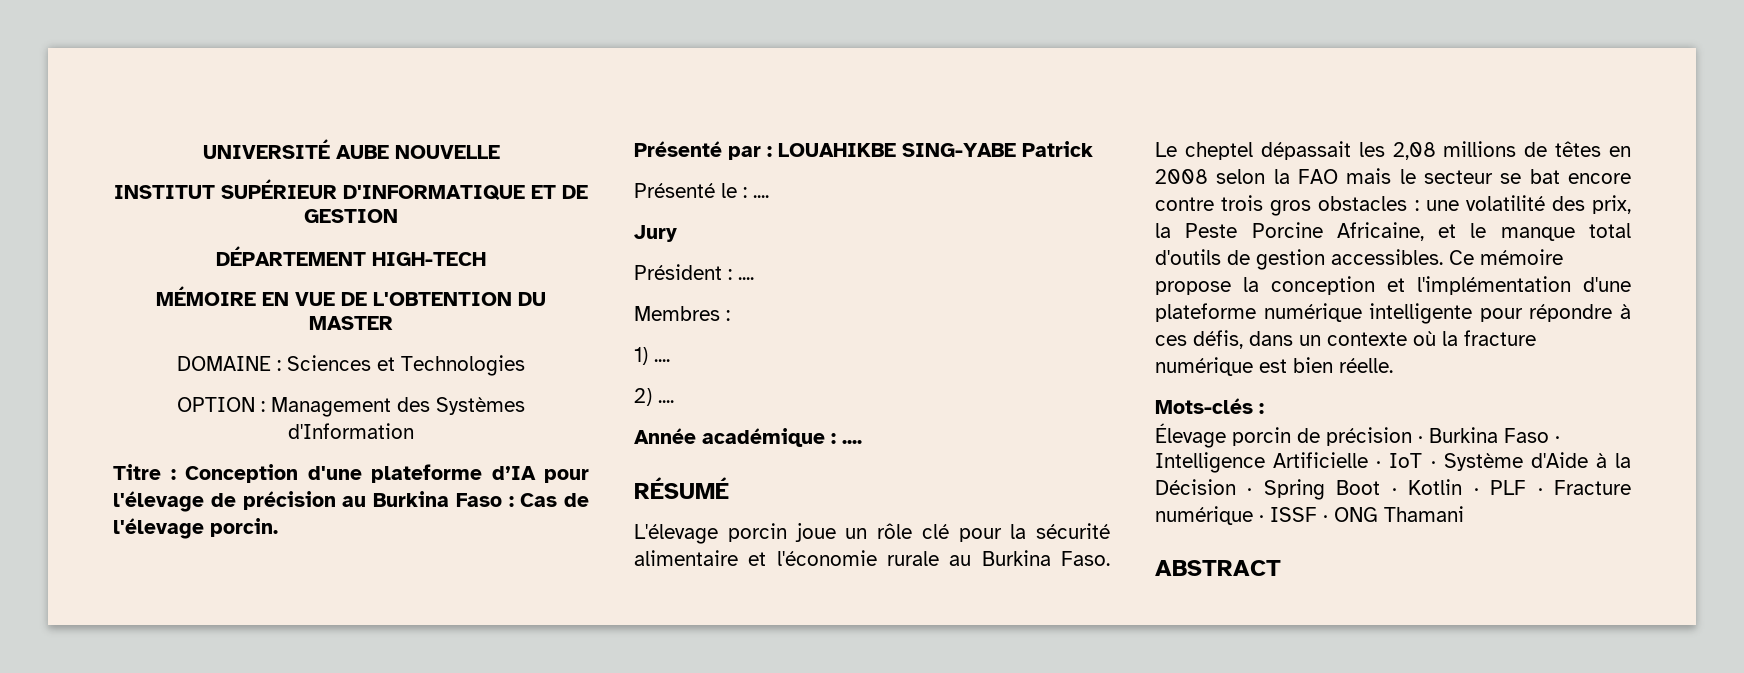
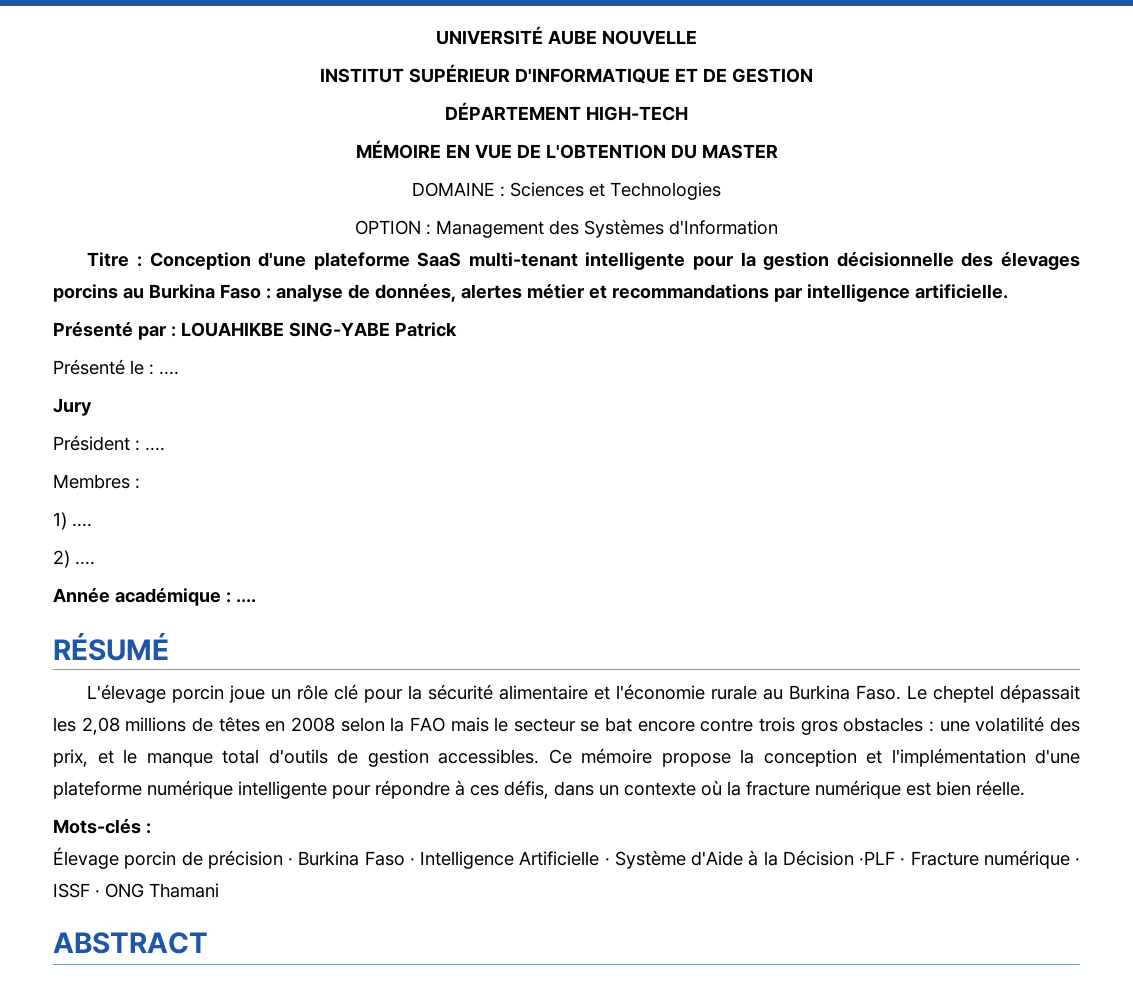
[491,466,589,483] [113,491,589,512] [113,518,278,539] d’IA pour l'élevage de précision au Burkina Faso : Cas de l'élevage porcin. -> [417,252,1080,270] [53,284,1008,302] SaaS multi-tenant intelligente pour la gestion décisionnelle des élevages porcins au Burkina Faso : analyse de données, alertes métier et recommandations par intelligence artificielle.
[1155,222,1424,241] la Peste Porcine Africaine, -> (88, 758) none
[1389,453,1436,468] IoT · -> (610, 861) none
[1247,479,1527,500] · Spring Boot · Kotlin · PLF -> [859,851,895,865] ·PLF

